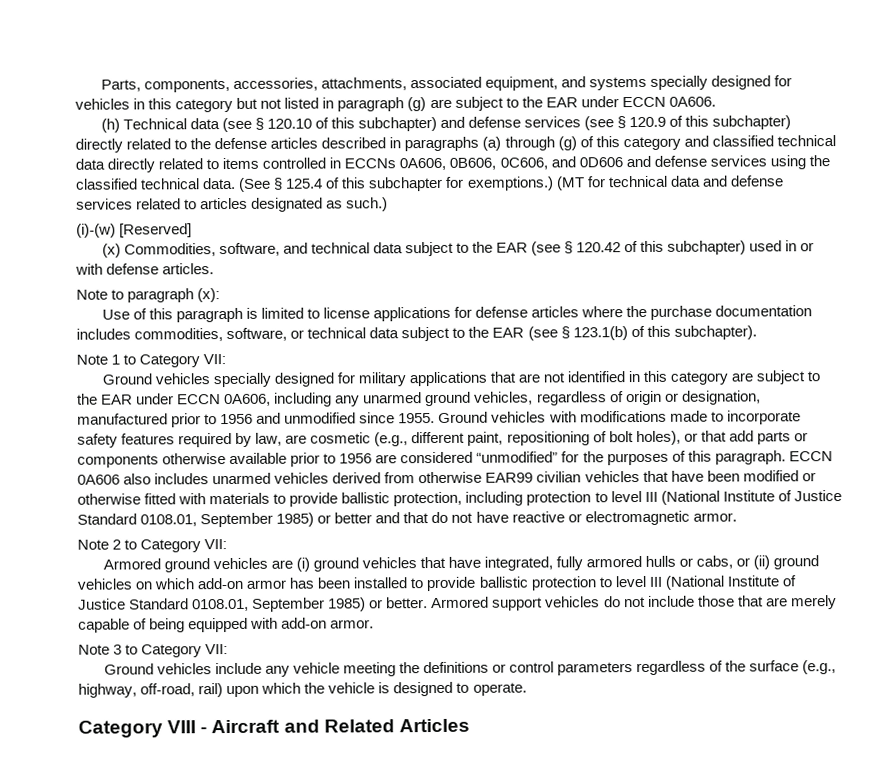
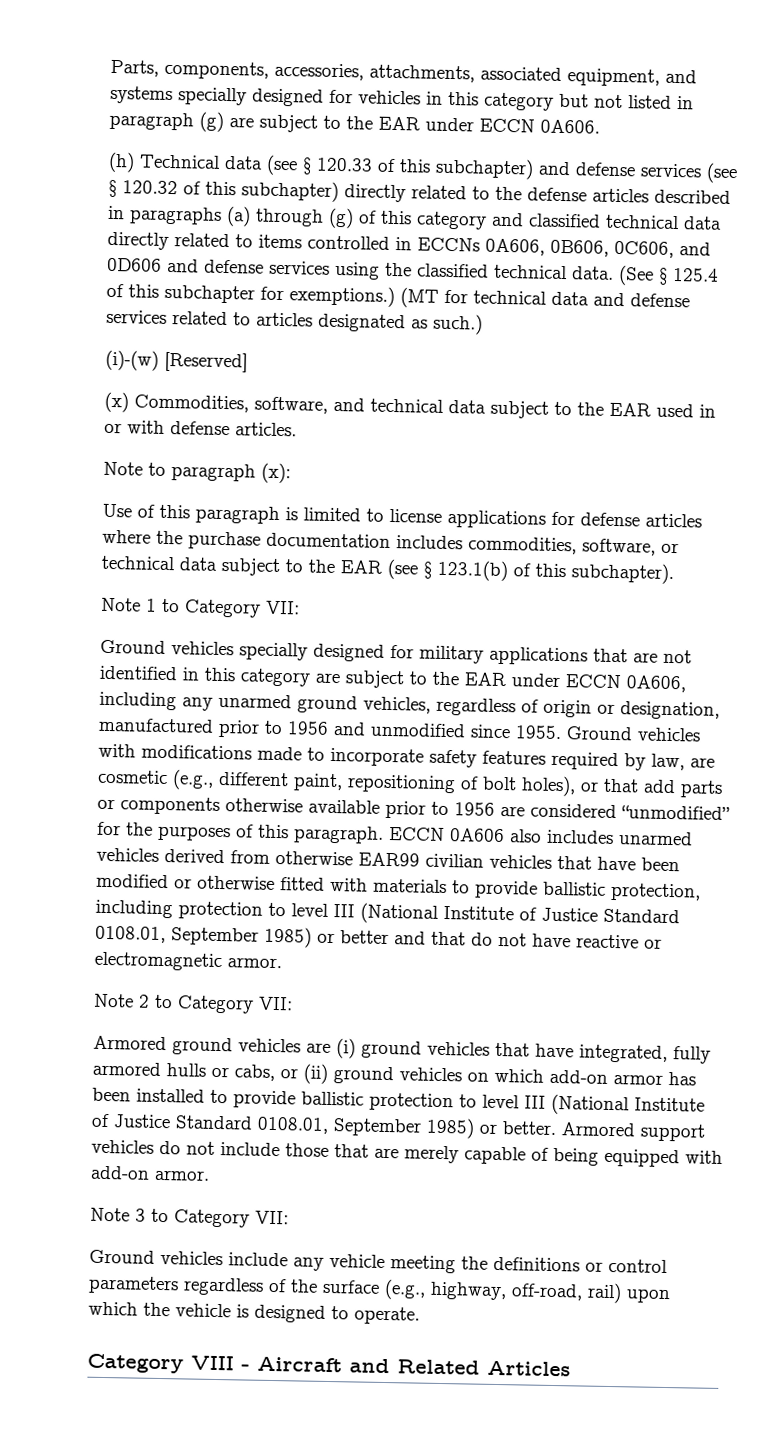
[266,118,312,129] 120.10 -> [316,157,373,172] 120.33
[629,116,667,128] 120.9 -> [122,180,178,195] 120.32
[531,240,747,256] (see § 120.42 of this subchapter) -> (651, 409) none

